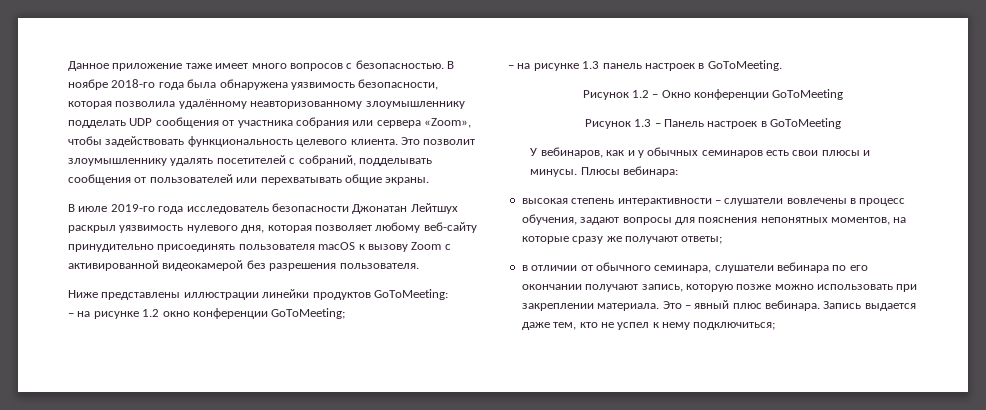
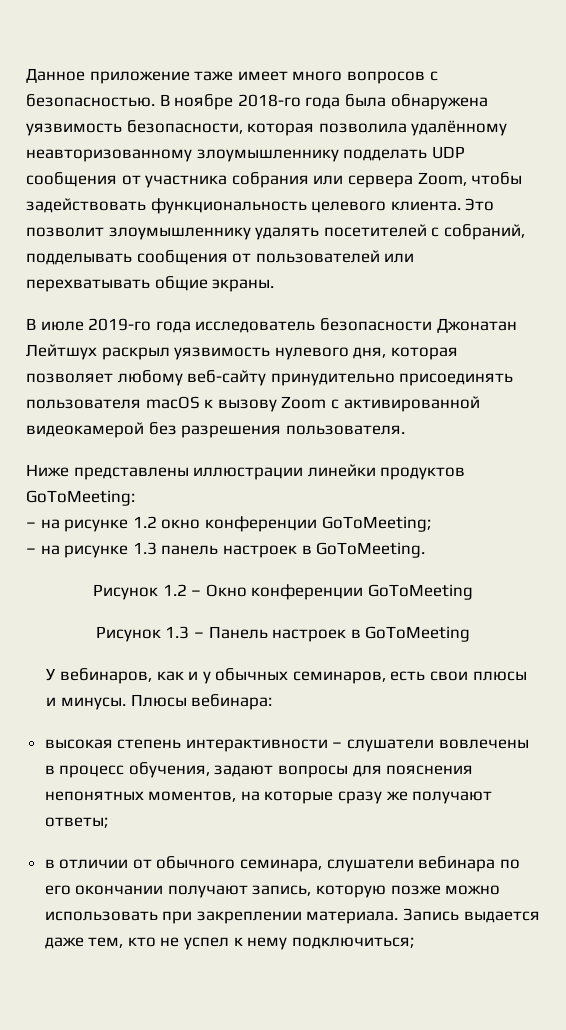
[424,118,471,128] «Zoom», -> [417,172,467,186] Zoom,
[701,150,763,158] семинаров -> [292,671,386,684] семинаров,
[662,300,820,311] Это – явный плюс вебинара. -> (399, 917) none

